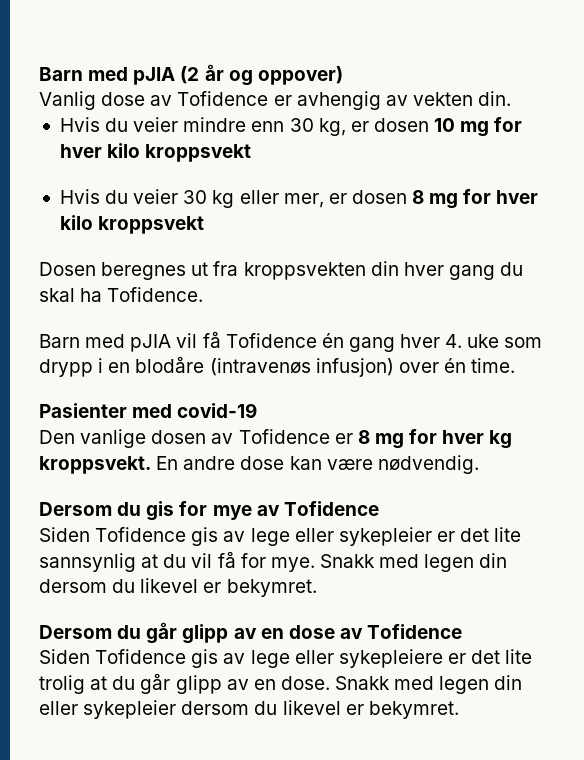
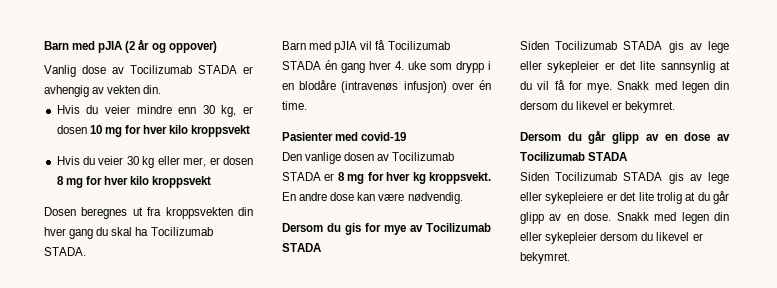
[177,91,269,106] Tofidence -> [130,65,237,74] Tocilizumab STADA
[107,287,204,302] Tofidence. -> [150,227,213,236] [44,247,86,256] Tocilizumab STADA.
[225,333,317,348] Tofidence -> [387,41,450,50] [282,61,321,70] Tocilizumab STADA
[238,429,330,444] Tofidence -> [392,152,455,161] [282,172,321,181] Tocilizumab STADA
[283,501,379,516] [39,527,187,542] Tofidence // Siden Tofidence -> [426,223,491,232] [282,243,321,252] [520,41,663,50] Tocilizumab STADA // Siden Tocilizumab STADA
[367,624,463,639] [39,649,187,664] Tofidence // Siden Tofidence -> [520,152,628,161] [520,172,663,181] Tocilizumab STADA // Siden Tocilizumab STADA

